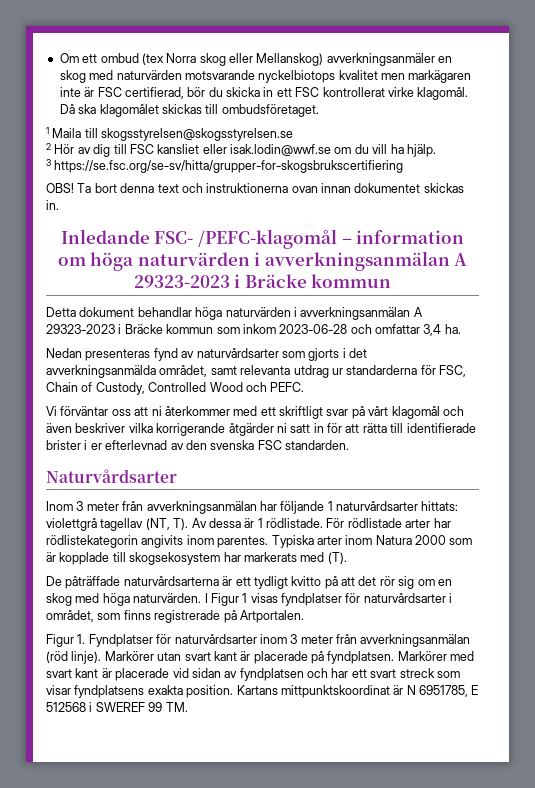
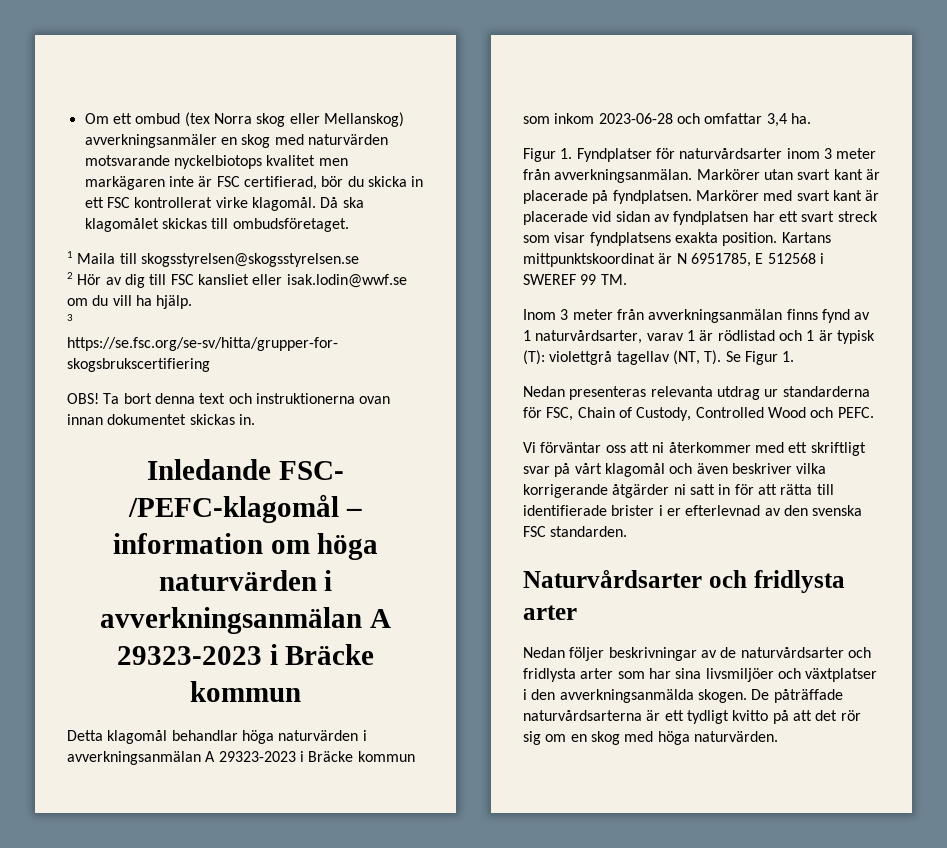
[79,307,135,317] dokument -> [107,730,168,744] klagomål
[46,348,367,361] [46,365,237,378] Nedan presenteras fynd av naturvårdsarter som gjorts i det avverkningsanmälda området, samt -> [523,148,877,162] [523,169,880,183] [523,190,880,204] [523,211,878,225] [523,232,831,246] [523,253,824,267] [523,274,627,285] [523,309,871,323] [523,330,875,344] [523,350,795,365] [523,386,647,400] Figur 1. Fyndplatser för naturvårdsarter inom 3 meter från avverkningsanmälan. Markörer utan svart kant är placerade på fyndplatsen. Markörer med svart kant är placerade vid sidan av fyndplatsen har ett svart streck som visar fyndplatsens exakta position. Kartans mittpunktskoordinat är N 6951785, E 512568 i SWEREF 99 TM. // Inom 3 meter från avverkningsanmälan finns fynd av 1 naturvårdsarter, varav 1 är rödlistad och 1 är typisk (T): violettgrå tagellav (NT, T). Se Figur 1. // Nedan presenteras
[46,501,459,514] [46,518,451,531] [46,535,473,548] [46,552,347,565] // Inom 3 meter från avverkningsanmälan har följande 1 naturvårdsarter hittats: violettgrå tagellav (NT, T). Av dessa är 1 rödlistade. För rödlistade arter har rödlistekategorin angivits inom parentes. Typiska arter inom Natura 2000 som är kopplade till skogsekosystem har markerats med (T). // -> [708,570,845,593] [523,605,577,620] [523,647,871,661] [523,668,878,682] [523,689,747,703] och fridlysta arter // Nedan följer beskrivningar av de naturvårdsarter och fridlysta arter som har sina livsmiljöer och växtplatser i den avverkningsanmälda skogen.
[204,593,453,606] [46,610,304,623] [46,634,471,647] [46,651,475,664] [46,668,460,681] [46,685,479,698] [46,702,188,712] I Figur 1 visas fyndplatser för naturvårdsarter i området, som finns registrerade på Artportalen. // Figur 1. Fyndplatser för naturvårdsarter inom 3 meter från avverkningsanmälan (röd linje). Markörer utan svart kant är placerade på fyndplatsen. Markörer med svart kant är placerade vid sidan av fyndplatsen och har ett svart streck som visar fyndplatsens exakta position. Kartans mittpunktskoordinat är N 6951785, E 512568 i SWEREF 99 TM. -> (778, 736) none

